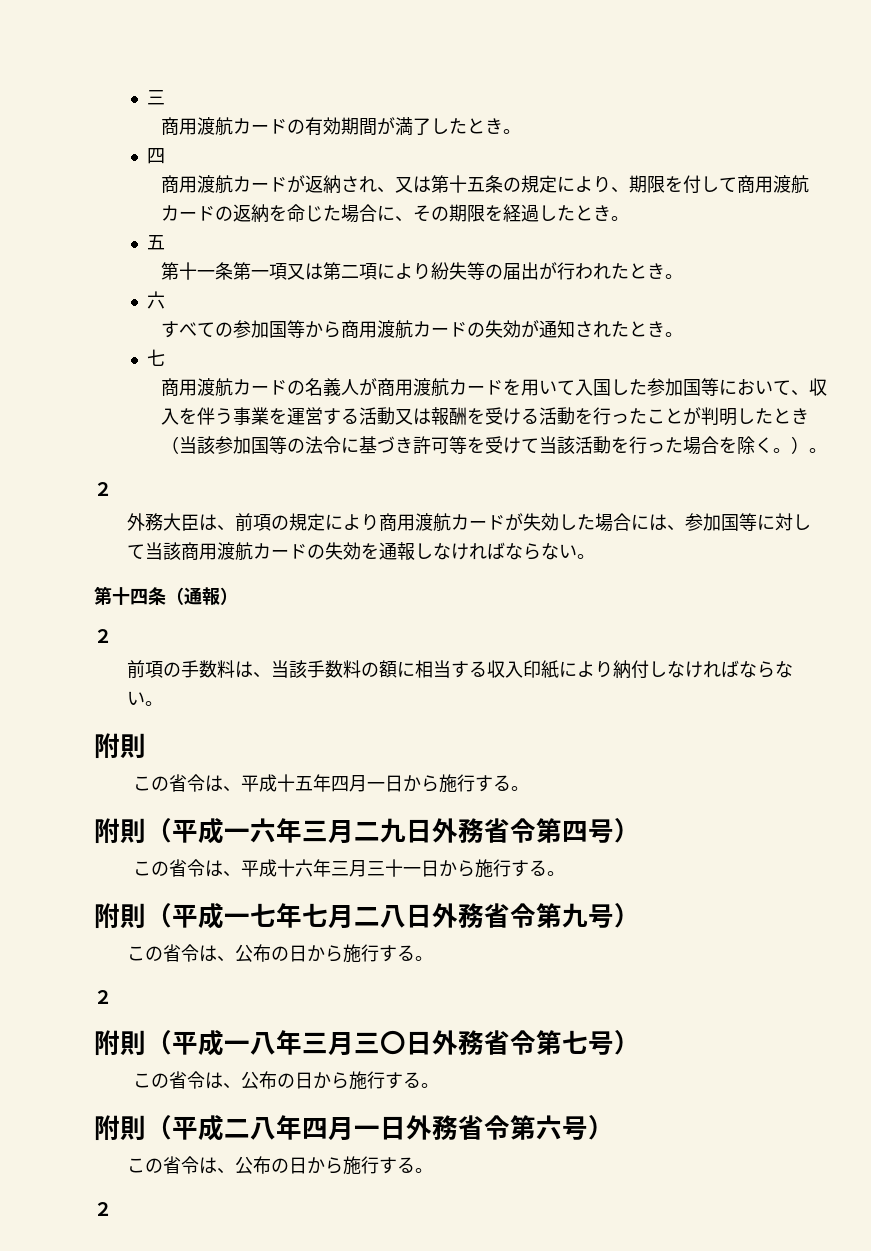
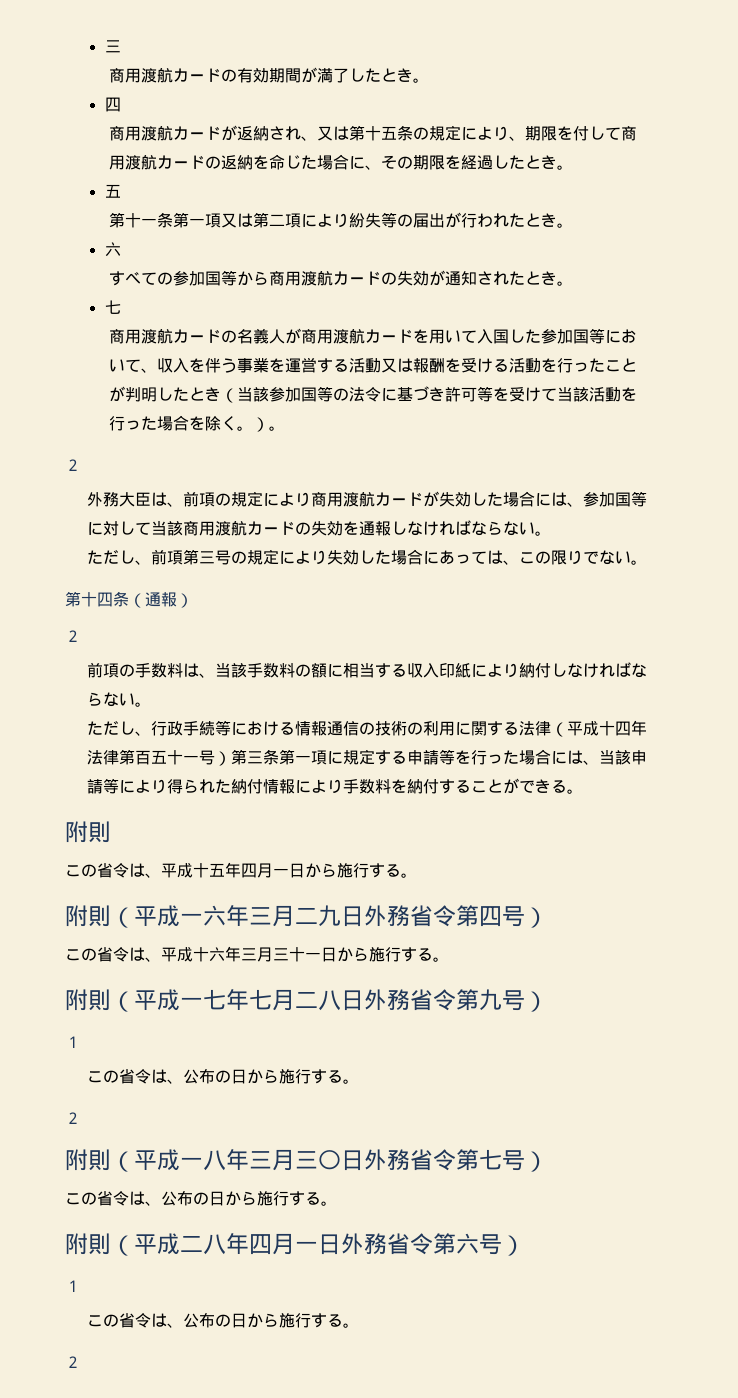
(596, 556) none -> [86,549,647,565] // ただし、前項第三号の規定により失効した場合にあっては、この限りでない。
(164, 703) none -> [86,720,647,737] [86,749,647,766] [86,778,583,794] // ただし、行政手続等における情報通信の技術の利用に関する法律（平成十四年法律第百五十一号）第三条第一項に規定する申請等を行った場合には、当該申請等により得られた納付情報により手数料を納付することができる。
(640, 915) none -> [65,1036,81,1048] // １
(614, 1127) none -> [65,1280,81,1292] // １

